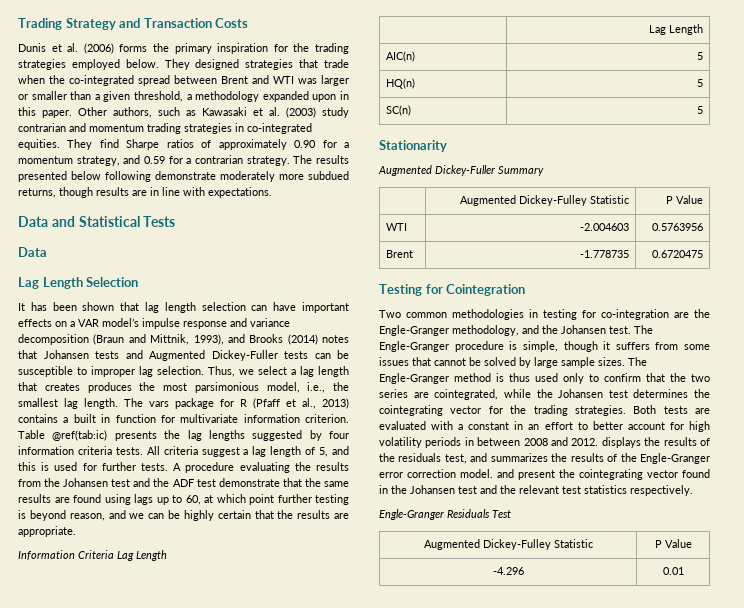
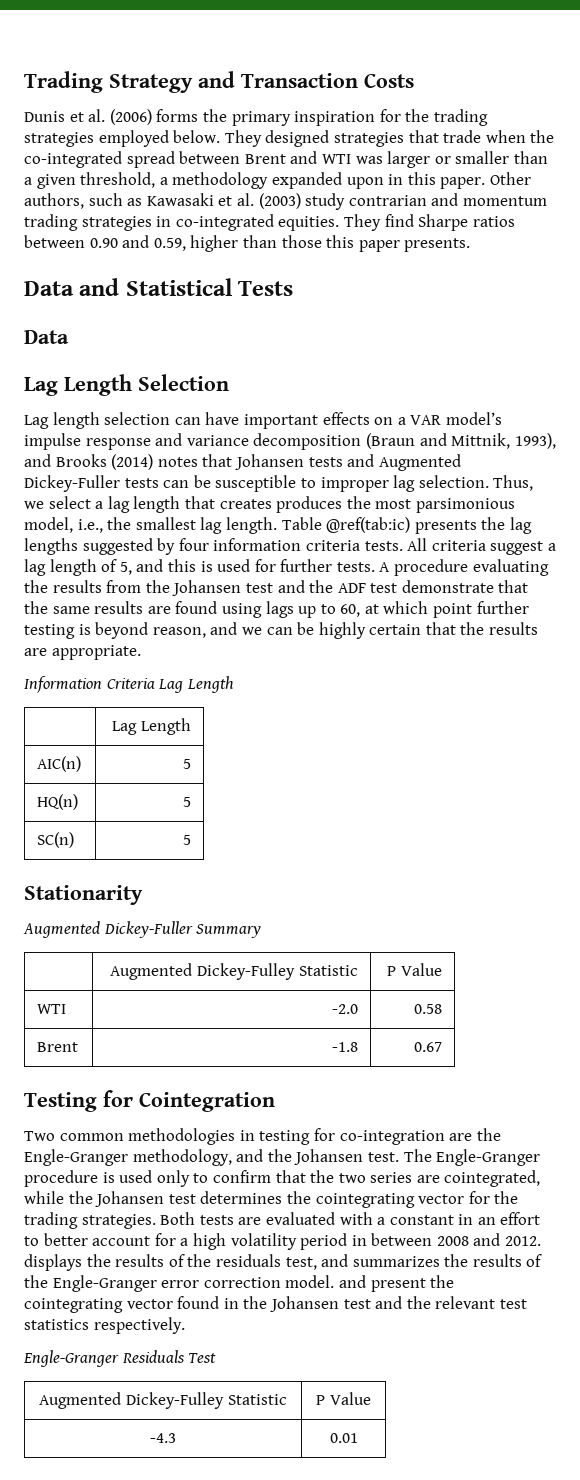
[201,139,350,150] [18,155,349,166] [18,171,349,182] [18,187,272,198] of approximately 0.90 for a momentum strategy, and 0.59 for a contrarian strategy. The results presented below following demonstrate moderately more subdued returns, though results are in line with expectations. -> [24,235,471,252] between 0.90 and 0.59, higher than those this paper presents.
[18,302,159,313] It has been shown that lag -> [24,415,49,429] Lag
[124,398,349,409] [18,414,349,423] The vars package for R (Pfaff et al., 2013) contains a built in function for multivariate information criterion. -> (277, 525) none
[580,223,630,231] [652,223,704,231] -2.004603 | 0.5763956 -> [331,1004,358,1014] [413,1004,442,1014] -2.0 | 0.58
[580,250,630,258] [652,250,704,258] -1.778735 | 0.6720475 -> [331,1042,358,1052] [413,1042,442,1052] -1.8 | 0.67
[522,341,710,352] [379,357,647,368] [379,373,530,384] simple, though it suffers from some issues that cannot be solved by large sample sizes. The Engle-Granger method is thus -> (115, 1177) none
(684, 426) none -> [180,1238,189,1246] a
[425,437,462,448] periods -> [300,1233,348,1250] period
[492,567,524,575] -4.296 -> [150,1433,176,1443] -4.3

